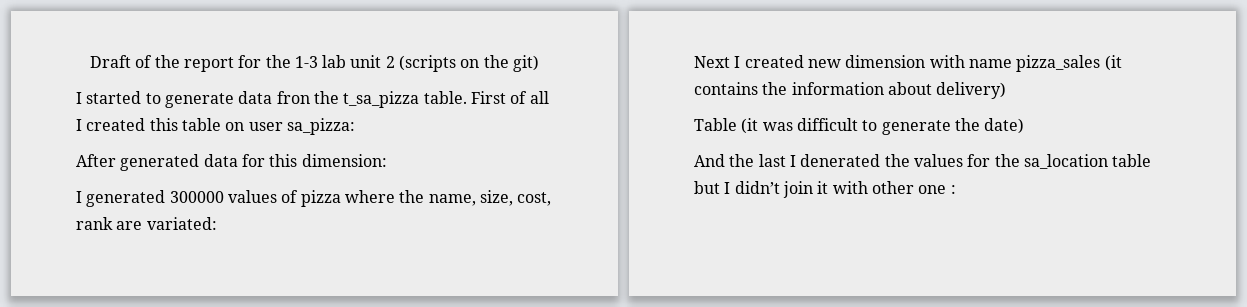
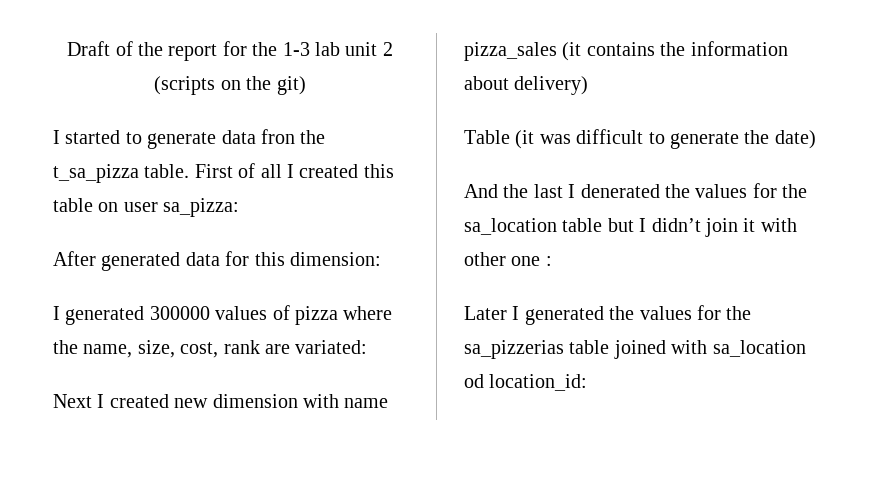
(956, 189) none -> [464,305,752,325] [464,340,806,359] [464,374,588,391] // Later I generated the values for the sa_pizzerias table joined with sa_location od location_id:

